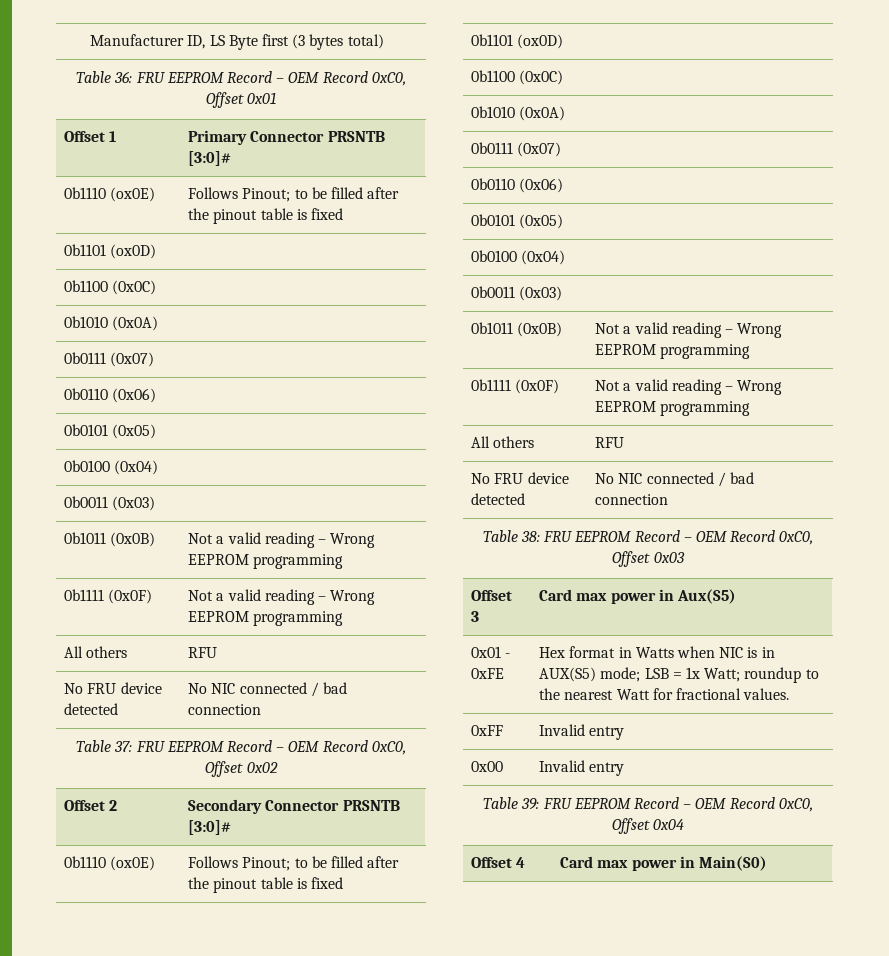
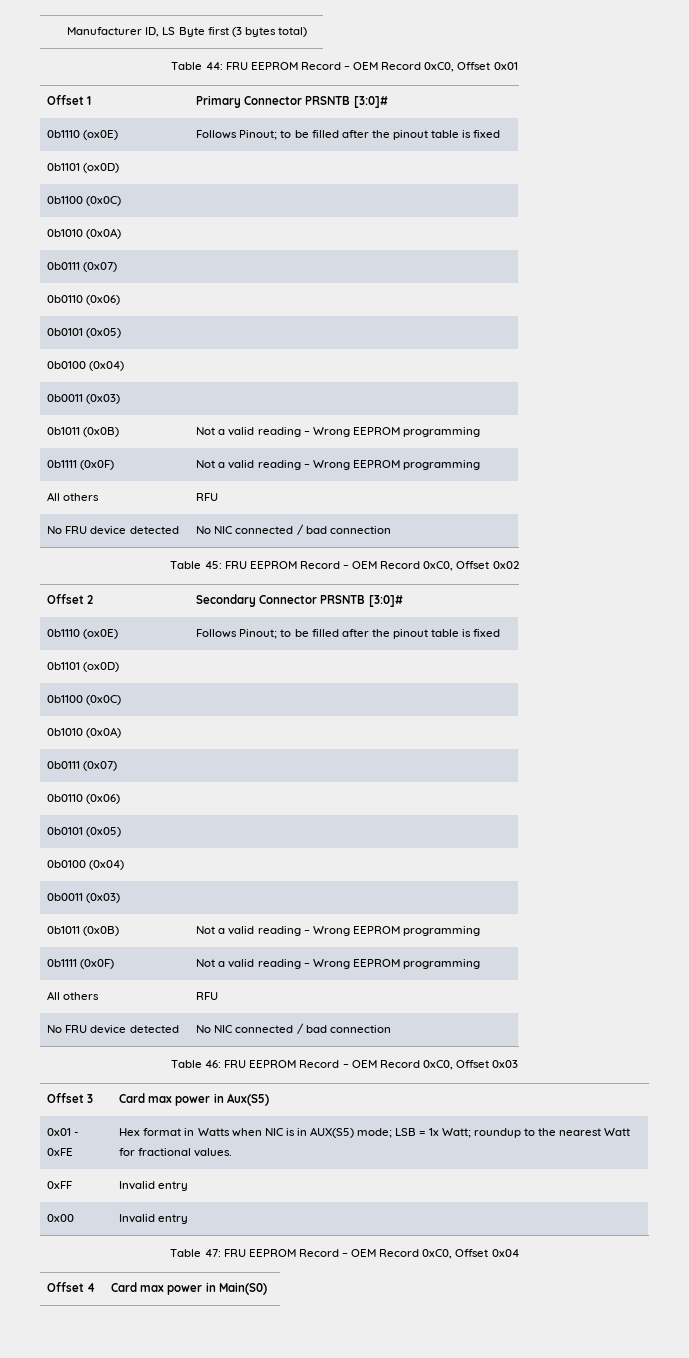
[114,71,133,83] 36: -> [205,62,223,70] 44:
[114,741,133,752] 37: -> [204,561,222,569] 45:
[520,531,540,542] 38: -> [205,1060,222,1068] 46:
[521,798,540,810] 39: -> [204,1249,221,1257] 47:

